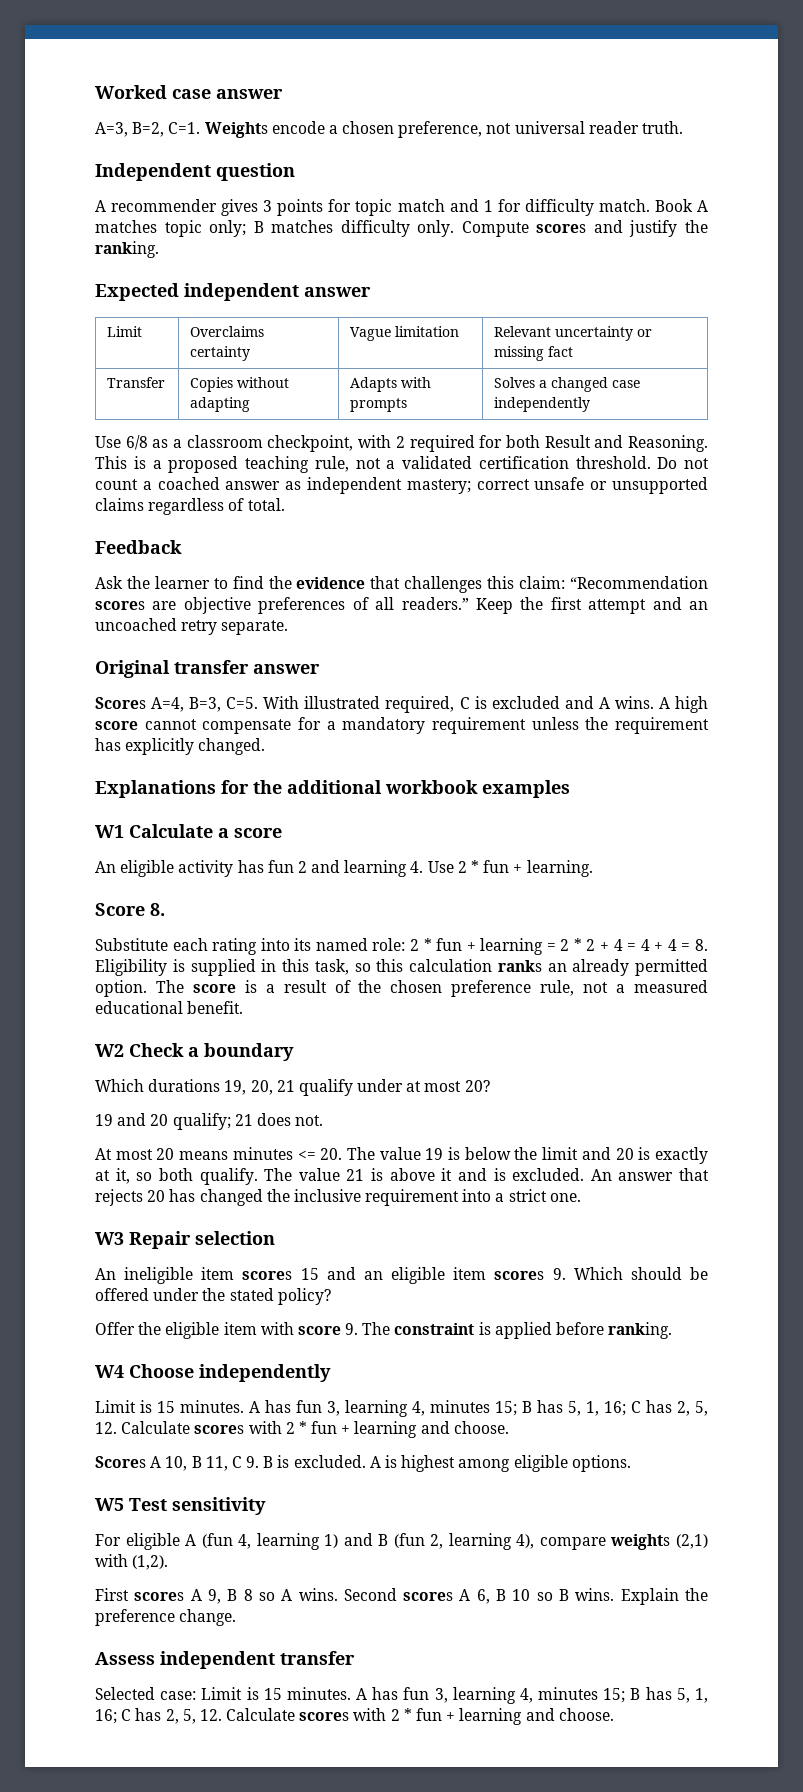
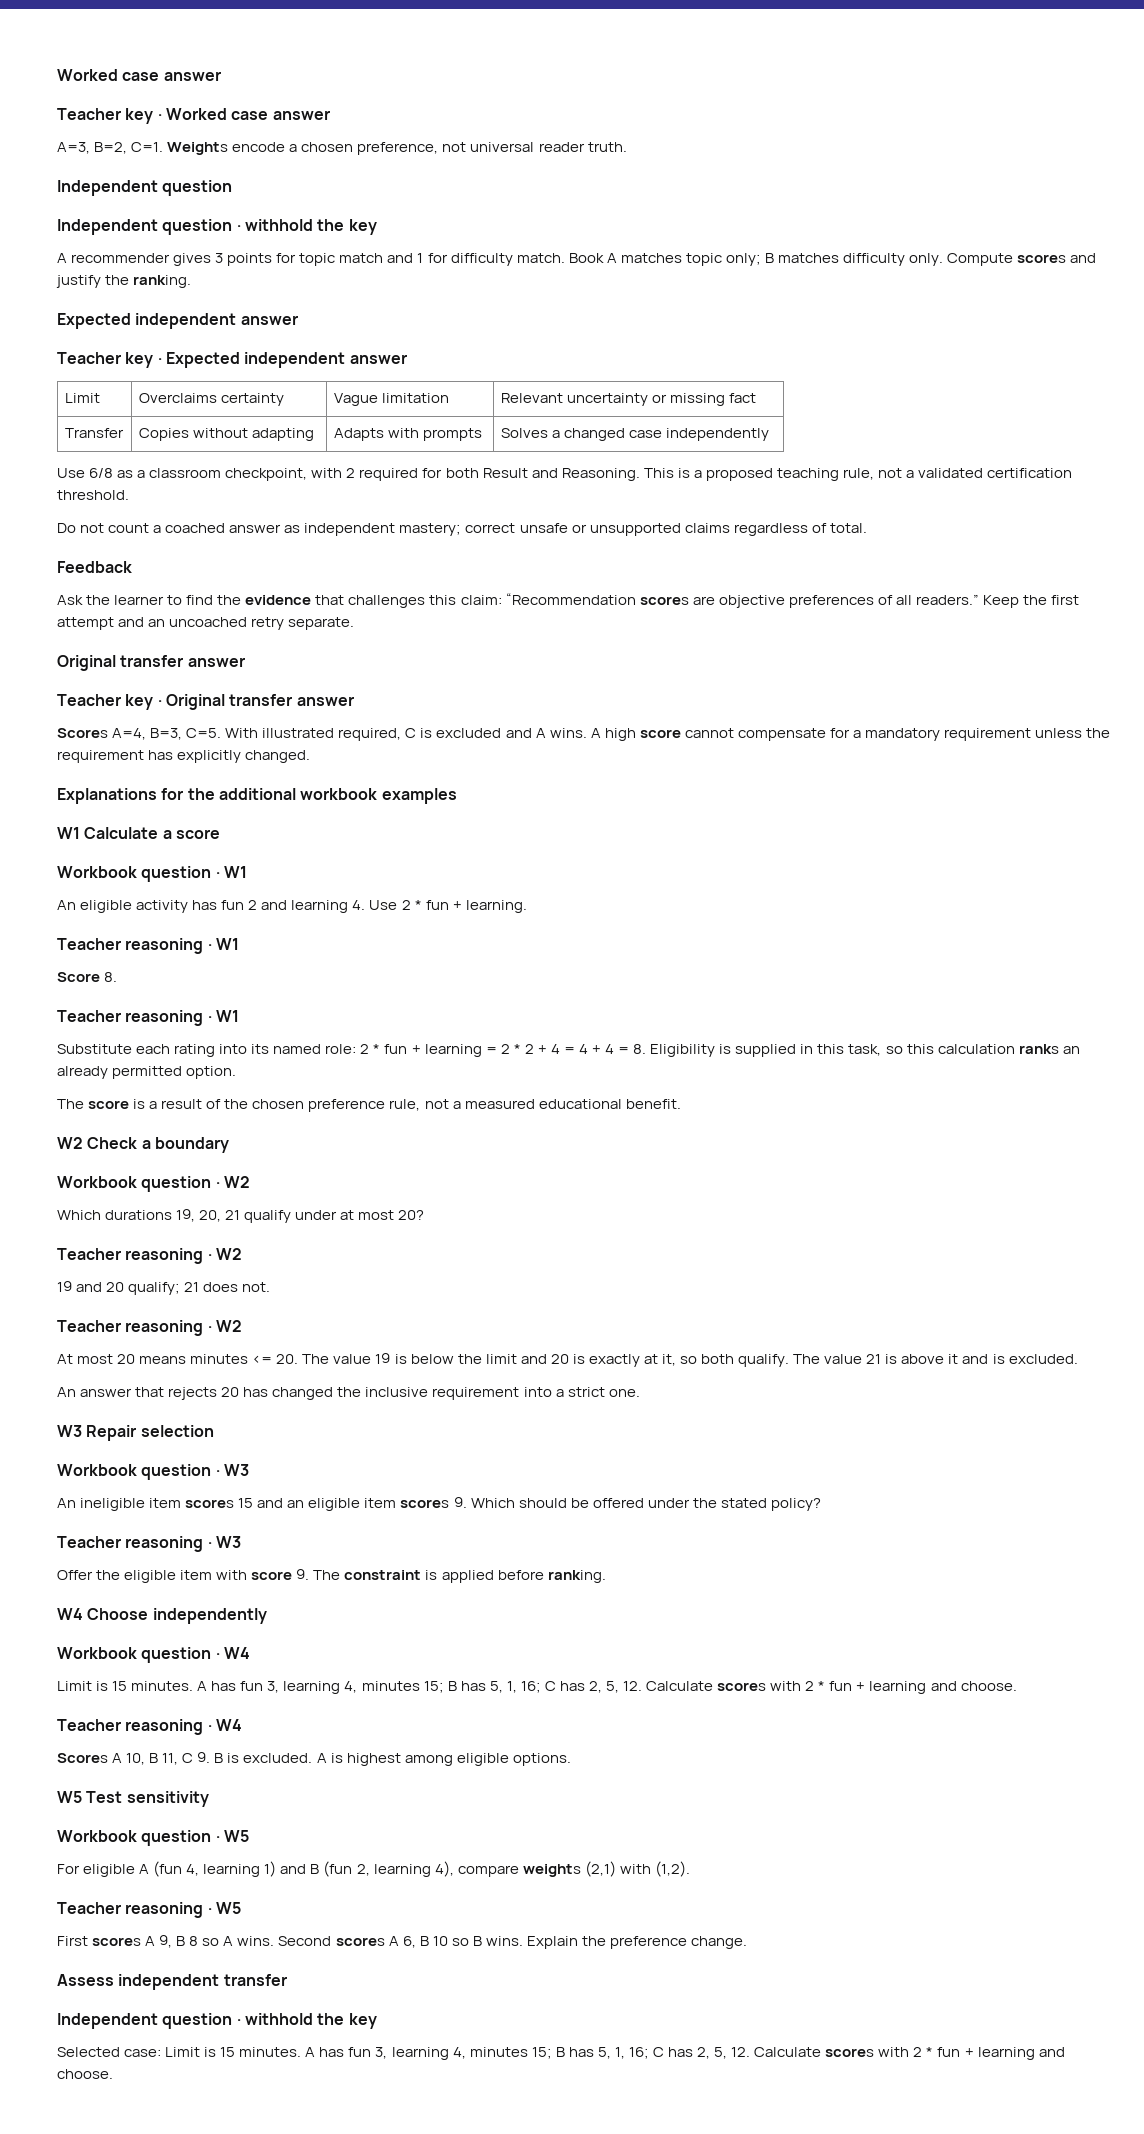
[95,85,283,99] Worked case answer -> [57,69,221,81] [57,108,330,124] Worked case answer // Teacher key · Worked case answer
(295, 172) none -> [57,219,377,235] // Independent question · withhold the key
(371, 292) none -> [57,352,407,368] // Teacher key · Expected independent answer
(651, 462) none -> (129, 495) //
(320, 669) none -> [57,694,354,710] // Teacher key · Original transfer answer
(282, 833) none -> [57,866,247,882] // Workbook question · W1
[95,903,165,916] Score 8. -> [57,938,239,954] [57,972,118,982] [57,1010,239,1026] Teacher reasoning · W1 // Score 8. // Teacher reasoning · W1
(147, 988) none -> (237, 1072) //
(294, 1052) none -> [57,1176,250,1192] // Workbook question · W2
(490, 1086) none -> [57,1248,242,1264] // Teacher reasoning · W2
(324, 1120) none -> [57,1320,242,1336] // Teacher reasoning · W2
(585, 1174) none -> (1078, 1359) //
(275, 1238) none -> [57,1464,249,1480] // Workbook question · W3
(331, 1296) none -> [57,1536,241,1552] // Teacher reasoning · W3
(331, 1373) none -> [57,1647,250,1663] // Workbook question · W4
(509, 1427) none -> [57,1719,242,1735] // Teacher reasoning · W4
(266, 1506) none -> [57,1830,249,1846] // Workbook question · W5
(169, 1562) none -> [57,1902,241,1918] // Teacher reasoning · W5
(355, 1658) none -> [57,2013,377,2029] // Independent question · withhold the key

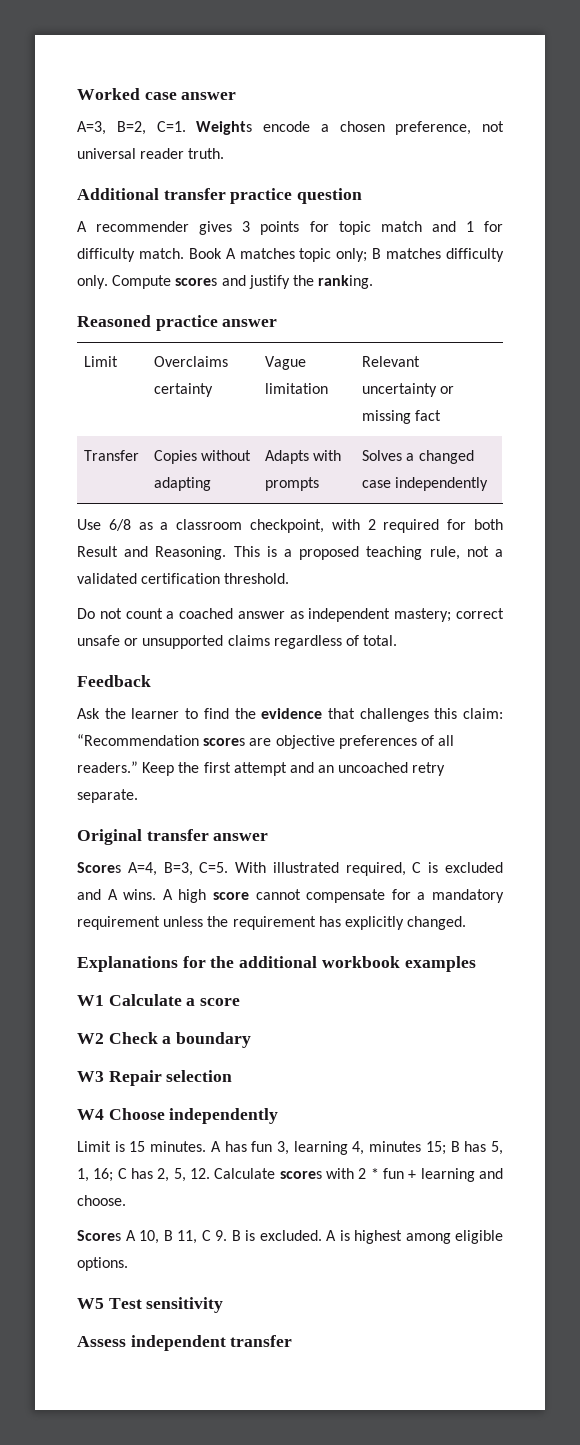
[57,69,221,81] [57,108,330,124] Worked case answer // Teacher key · Worked case answer -> [77,88,237,100] Worked case answer
[57,180,233,196] [57,219,377,235] Independent question // Independent question · withhold the key -> [77,188,363,204] Additional transfer practice question
[57,313,298,329] [57,352,346,368] Expected independent answer // Teacher key · Expected independent -> [77,315,218,331] Reasoned practice
[57,694,354,710] // Teacher key · Original transfer answer -> (269, 837) none
[57,866,247,882] [57,900,527,913] [57,938,239,954] [57,972,118,982] [57,1010,239,1026] [57,1044,1080,1057] [57,1066,237,1079] [57,1099,681,1112] [57,1137,229,1153] [57,1176,250,1192] [57,1209,425,1223] [57,1248,242,1264] [57,1281,271,1295] [57,1320,242,1336] [57,1353,1078,1367] [57,1387,640,1400] [57,1425,214,1441] [57,1464,249,1480] [57,1497,821,1511] [57,1536,241,1552] [57,1569,606,1583] Workbook question · W1 // An eligible activity has fun 2 and learning 4. Use 2 * fun + learning. // Teacher reasoning · W1 // Score 8. // Teacher reasoning · W1 // Substitute each rating into its named role: 2 * fun + learning = 2 * 2 + 4 = 4 + 4 = 8. Eligibility is supplied in this task, so this calculation ranks an already permitted option. // The score is a result of the chosen preference rule, not a measured educational benefit. // W2 Check a boundary // Workbook question · W2 // Which durations 19, 20, 21 qualify under at most 20? // Teacher reasoning · W2 // 19 and 20 qualify; 21 does not. // Teacher reasoning · W2 // At most 20 means minutes <= 20. The value 19 is below the limit and 20 is exactly at it, so both qualify. The value 21 is above it and is excluded. // An answer that rejects 20 has changed the inclusive requirement into a strict one. // W3 Repair selection // Workbook question · W3 // An ineligible item scores 15 and an eligible item scores 9. Which should be offered under the stated policy? // Teacher reasoning · W3 // Offer the eligible item with score 9. The constraint is applied before ranking. -> [77,1032,252,1048] [77,1070,233,1086] W2 Check a boundary // W3 Repair selection
[57,1647,250,1663] // Workbook question · W4 -> (279, 1116) none
[57,1719,242,1735] // Teacher reasoning · W4 -> (126, 1200) none
[57,1830,249,1846] [57,1861,690,1877] [57,1902,241,1918] [57,1935,748,1949] [57,1974,287,1990] [57,2013,377,2029] [57,2047,1065,2060] [57,2069,113,2079] Workbook question · W5 // For eligible A (fun 4, learning 1) and B (fun 2, learning 4), compare weights (2,1) with (1,2). // Teacher reasoning · W5 // First scores A 9, B 8 so A wins. Second scores A 6, B 10 so B wins. Explain the preference change. // Assess independent transfer // Independent question · withhold the key // Selected case: Limit is 15 minutes. A has fun 3, learning 4, minutes 15; B has 5, 1, 16; C has 2, 5, 12. Calculate scores with 2 * fun + learning and choose. -> [77,1335,293,1351] Assess independent transfer

